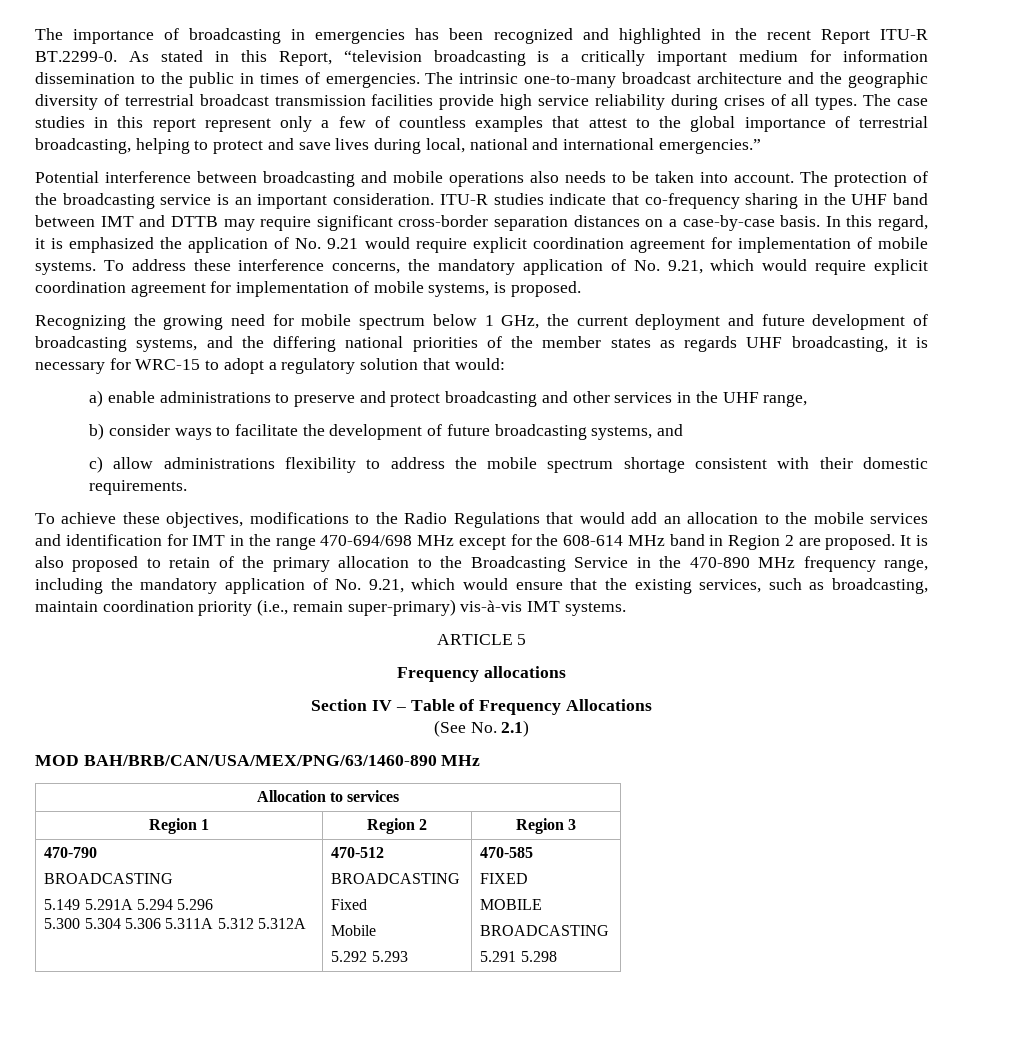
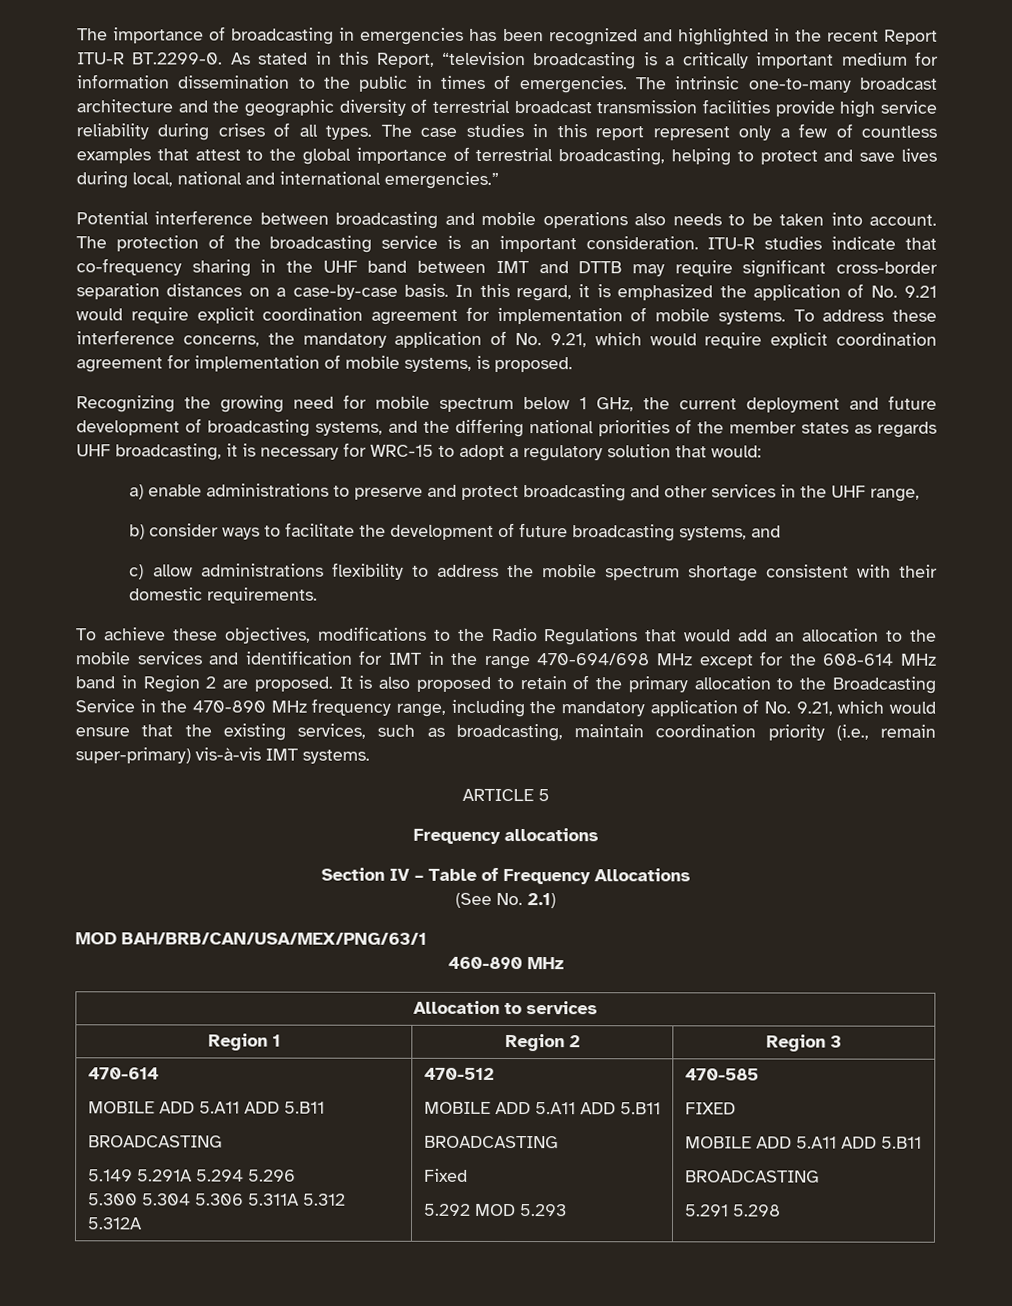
[83,755,437,766] BAH/BRB/CAN/USA/MEX/PNG/63/1460-890 -> [121,932,427,945] [447,956,523,970] BAH/BRB/CAN/USA/MEX/PNG/63/1 // 460-890
[44,847,98,858] 470-790 -> [87,1067,159,1080] [87,1101,325,1114] 470-614 // MOBILE ADD 5.A11 ADD 5.B11
(385, 852) none -> [423,1101,661,1115] // MOBILE ADD 5.A11 ADD 5.B11
[331,925,377,936] // Mobile -> (468, 1175) none
(368, 956) none -> [474,1203,516,1217] MOD
(543, 904) none -> [755,1136,922,1149] ADD 5.A11 ADD 5.B11

